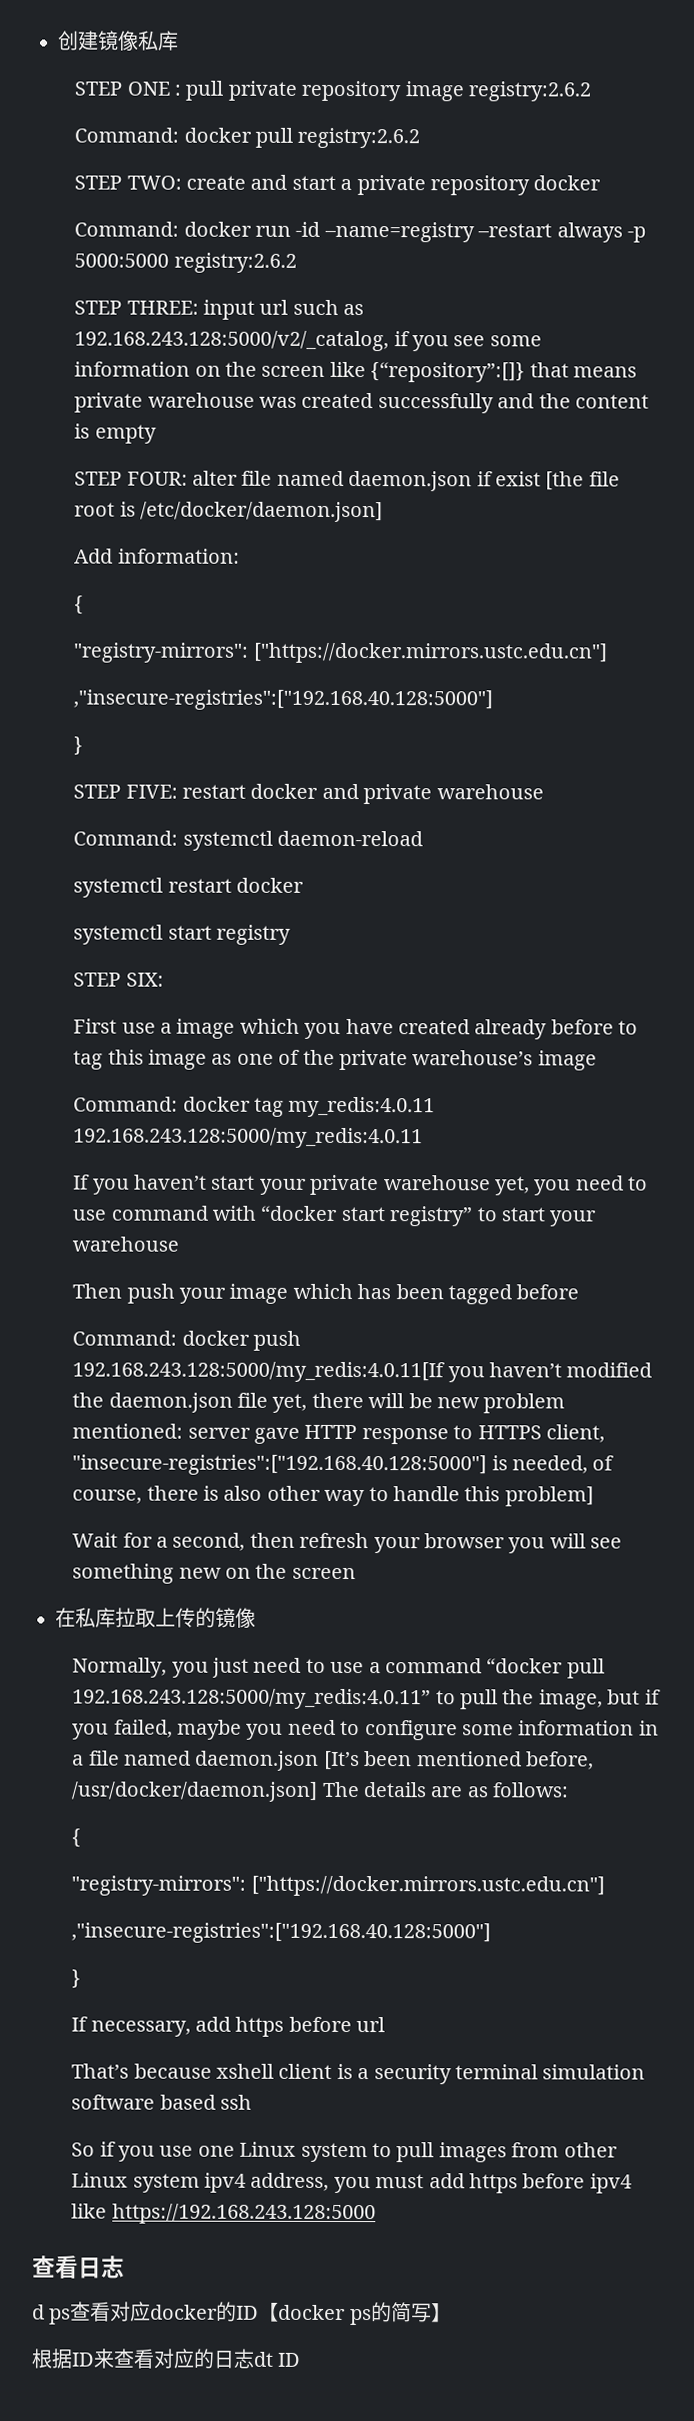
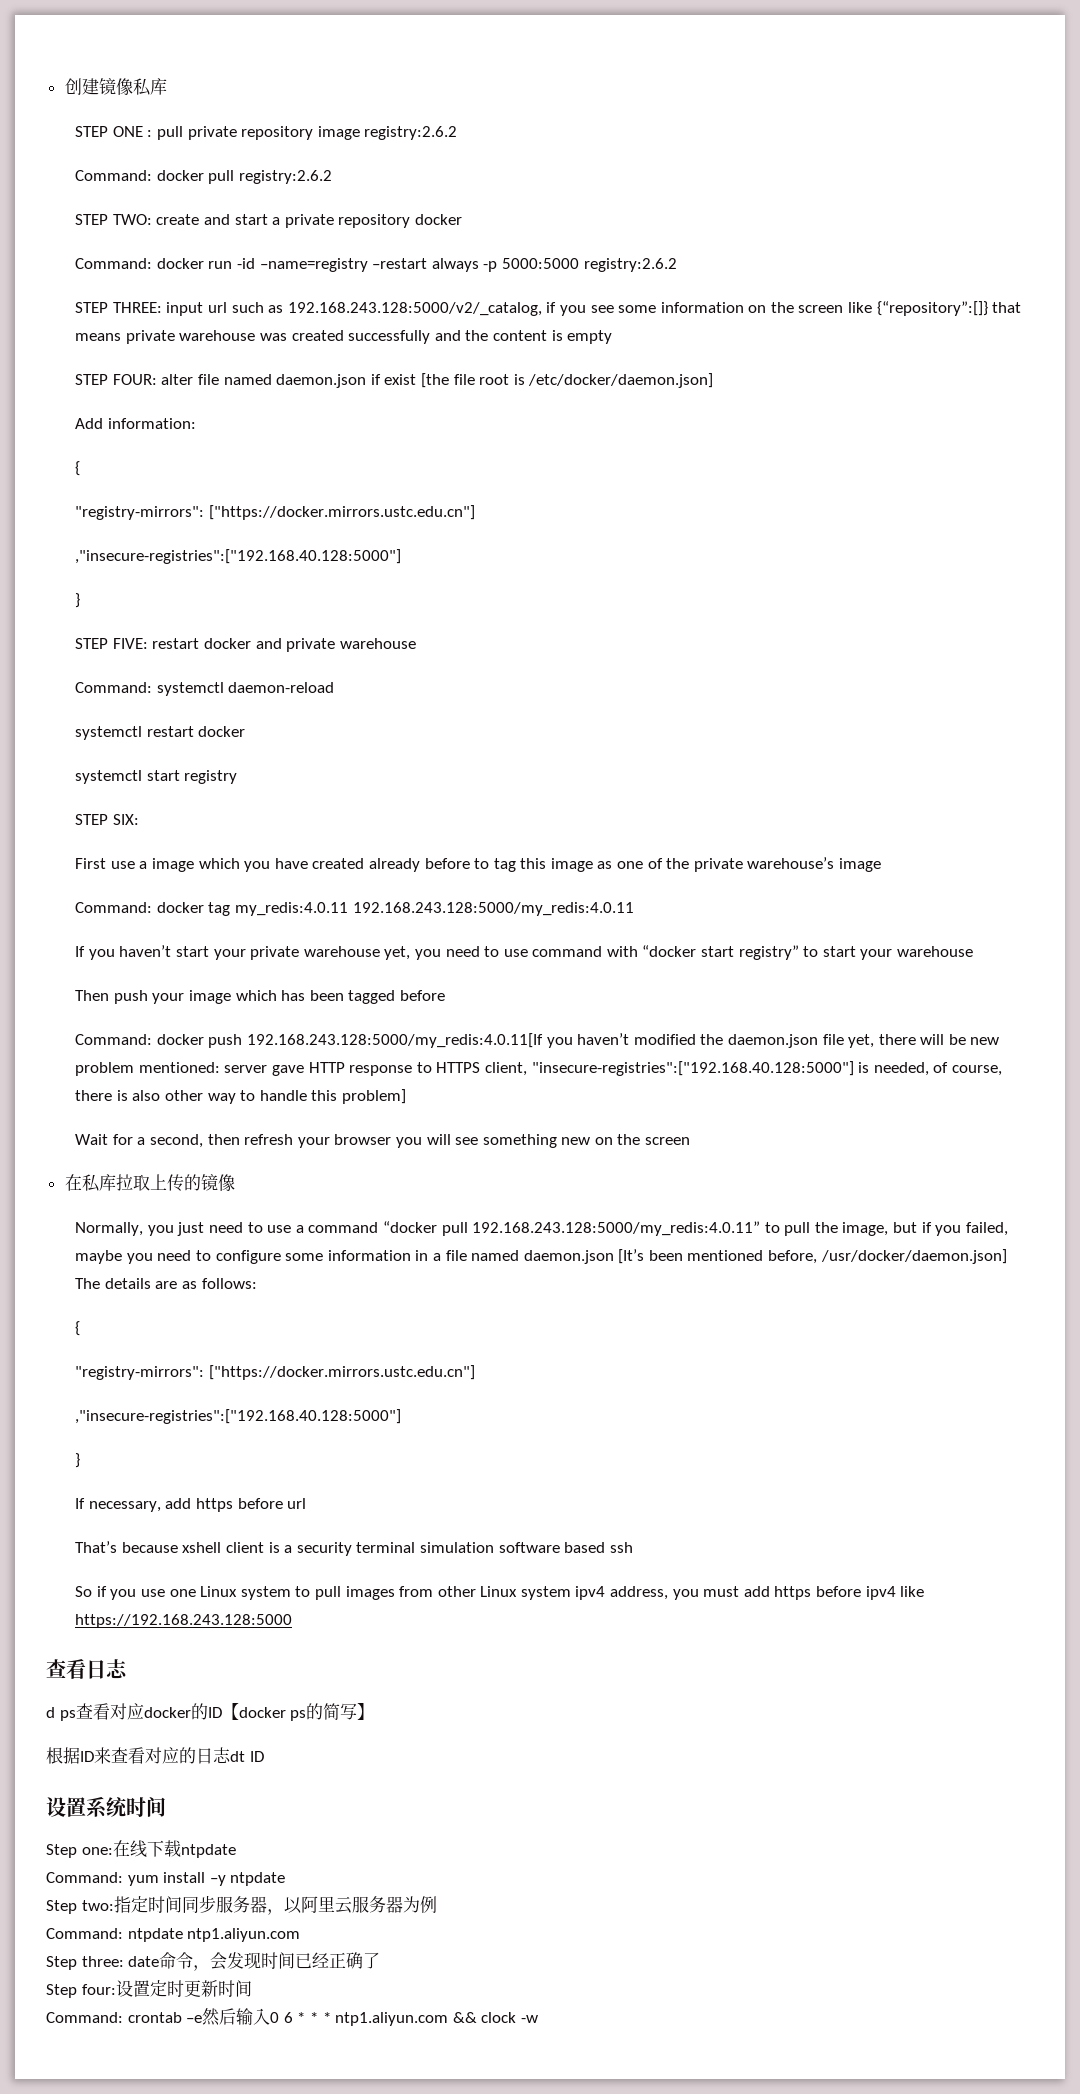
(302, 2359) none -> [46,1796,166,1818] [46,1840,236,1858] [46,1872,286,1886] [46,1895,437,1915] [46,1928,301,1942] [46,1952,381,1971] [46,1980,252,1998] [46,2008,538,2026] // 设置系统时间 // Step one:在线下载ntpdate // Command: yum install –y ntpdate // Step two:指定时间同步服务器，以阿里云服务器为例 // Command: ntpdate ntp1.aliyun.com // Step three: date命令，会发现时间已经正确了 // Step four:设置定时更新时间 // Command: crontab –e然后输入0 6 * * * ntp1.aliyun.com && clock -w

